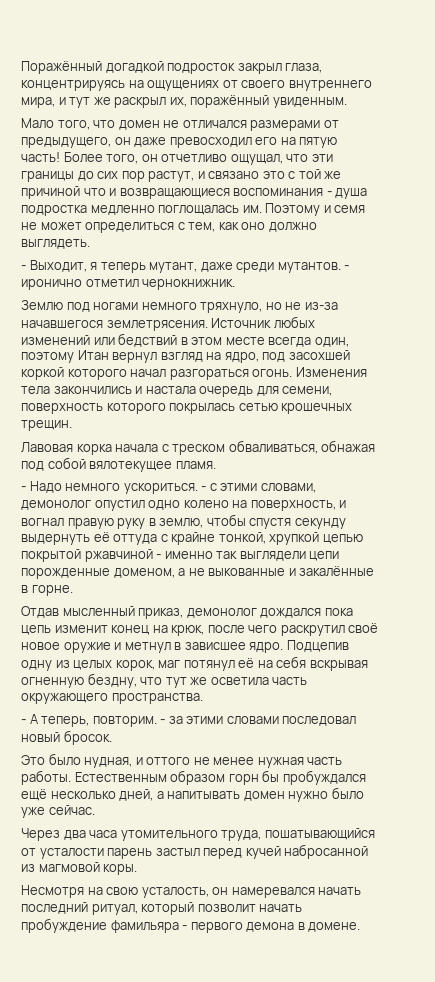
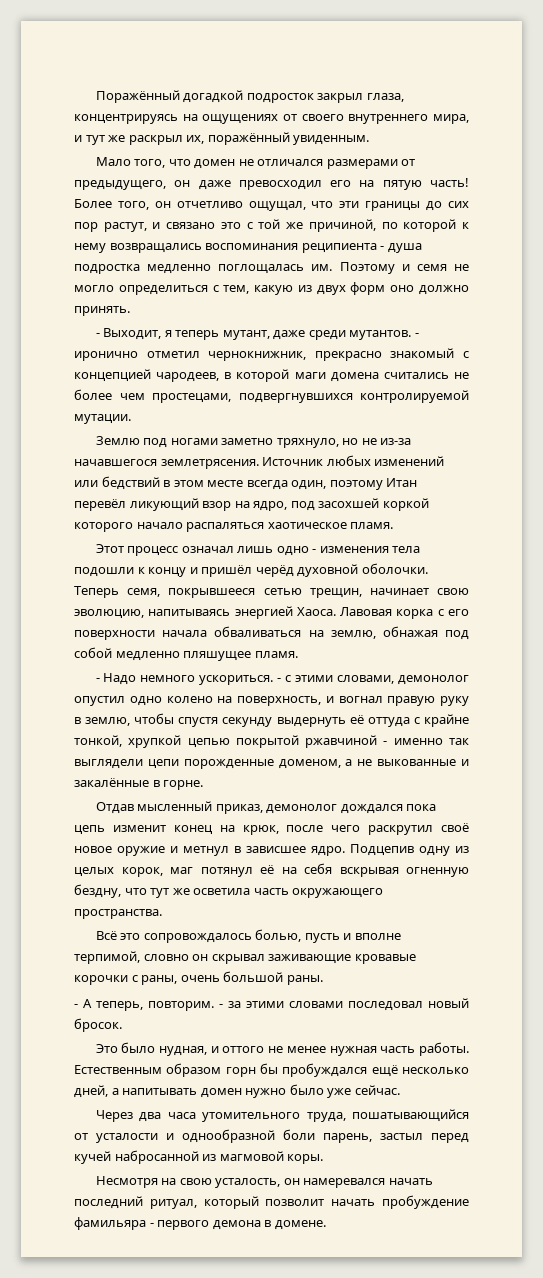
[21,186,324,199] причиной что и возвращающиеся воспоминания -> [308,219,469,232] [74,243,377,253] причиной, по которой к нему возвращались воспоминания реципиента
[40,222,82,230] может -> [74,285,114,292] могло
[218,222,239,230] как -> [254,282,386,295] какую из двух форм
[21,239,90,249] выглядеть. -> [74,306,130,316] принять.
[142,279,236,290] чернокнижник. -> [208,348,469,361] [74,369,470,382] [74,389,469,403] [74,414,131,424] чернокнижник, прекрасно знакомый с концепцией чародеев, в которой маги домена считались не более чем простецами, подвергнувшихся контролируемой мутации.
[141,302,197,310] немного -> [221,438,274,445] заметно
[112,352,203,363] вернул взгляд -> [74,498,232,511] перевёл ликующий взор
[130,367,367,380] [21,386,333,397] [21,403,353,414] [21,420,72,431] [21,440,318,455] начал разгораться огонь. Изменения тела закончились и настала очередь для семени, поверхность которого покрылась сетью крошечных трещин. // Лавовая корка начала с треском обваливаться, -> [136,522,394,532] [95,544,421,556] [74,563,428,577] [74,586,469,598] [74,606,469,619] [74,626,376,640] начало распаляться хаотическое пламя. // Этот процесс означал лишь одно - изменения тела подошли к концу и пришёл черёд духовной оболочки. Теперь семя, покрывшееся сетью трещин, начинает свою эволюцию, напитываясь энергией Хаоса. Лавовая корка с его поверхности начала обваливаться на землю,
[89,461,173,472] вялотекущее -> [115,651,252,661] медленно пляшущее
(203, 698) none -> [95,929,401,943] [74,951,416,964] [74,971,323,985] // Всё это сопровождалось болью, пусть и вполне терпимой, словно он скрывал заживающие кровавые корочки с раны, очень большой раны.
[107,848,153,859] парень -> [166,1129,372,1143] и однообразной боли парень,

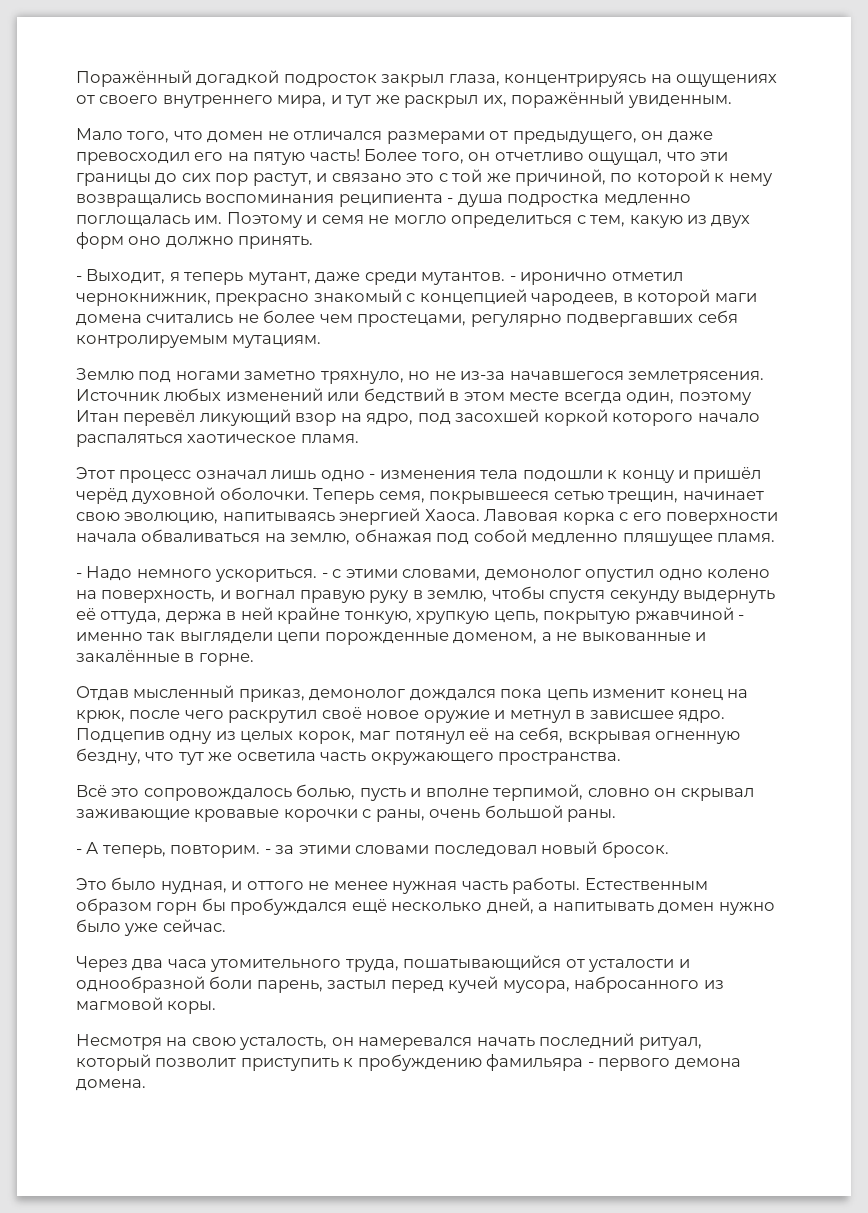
[238,390,469,403] [74,414,131,424] подвергнувшихся контролируемой мутации. -> [470,310,738,327] [76,335,322,348] регулярно подвергавших себя контролируемым мутациям.
[367,714,469,727] [74,735,299,748] оттуда с крайне тонкой, хрупкой цепью покрытой -> [100,607,631,624] оттуда, держа в ней крайне тонкую, хрупкую цепь, покрытую
[304,863,332,874] себя -> [519,727,564,743] себя,
[114,1150,199,1164] набросанной -> [502,976,700,993] мусора, набросанного
[331,1195,469,1209] начать пробуждение -> [240,1054,482,1071] приступить к пробуждению
[264,1220,326,1230] в домене. -> [76,1079,146,1091] домена.

